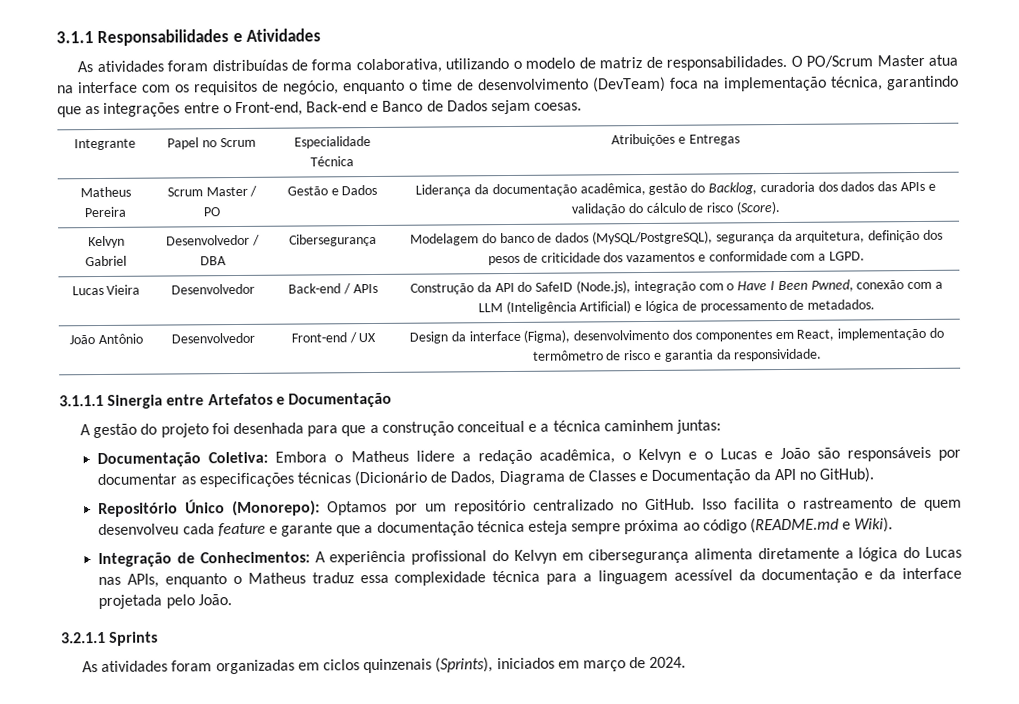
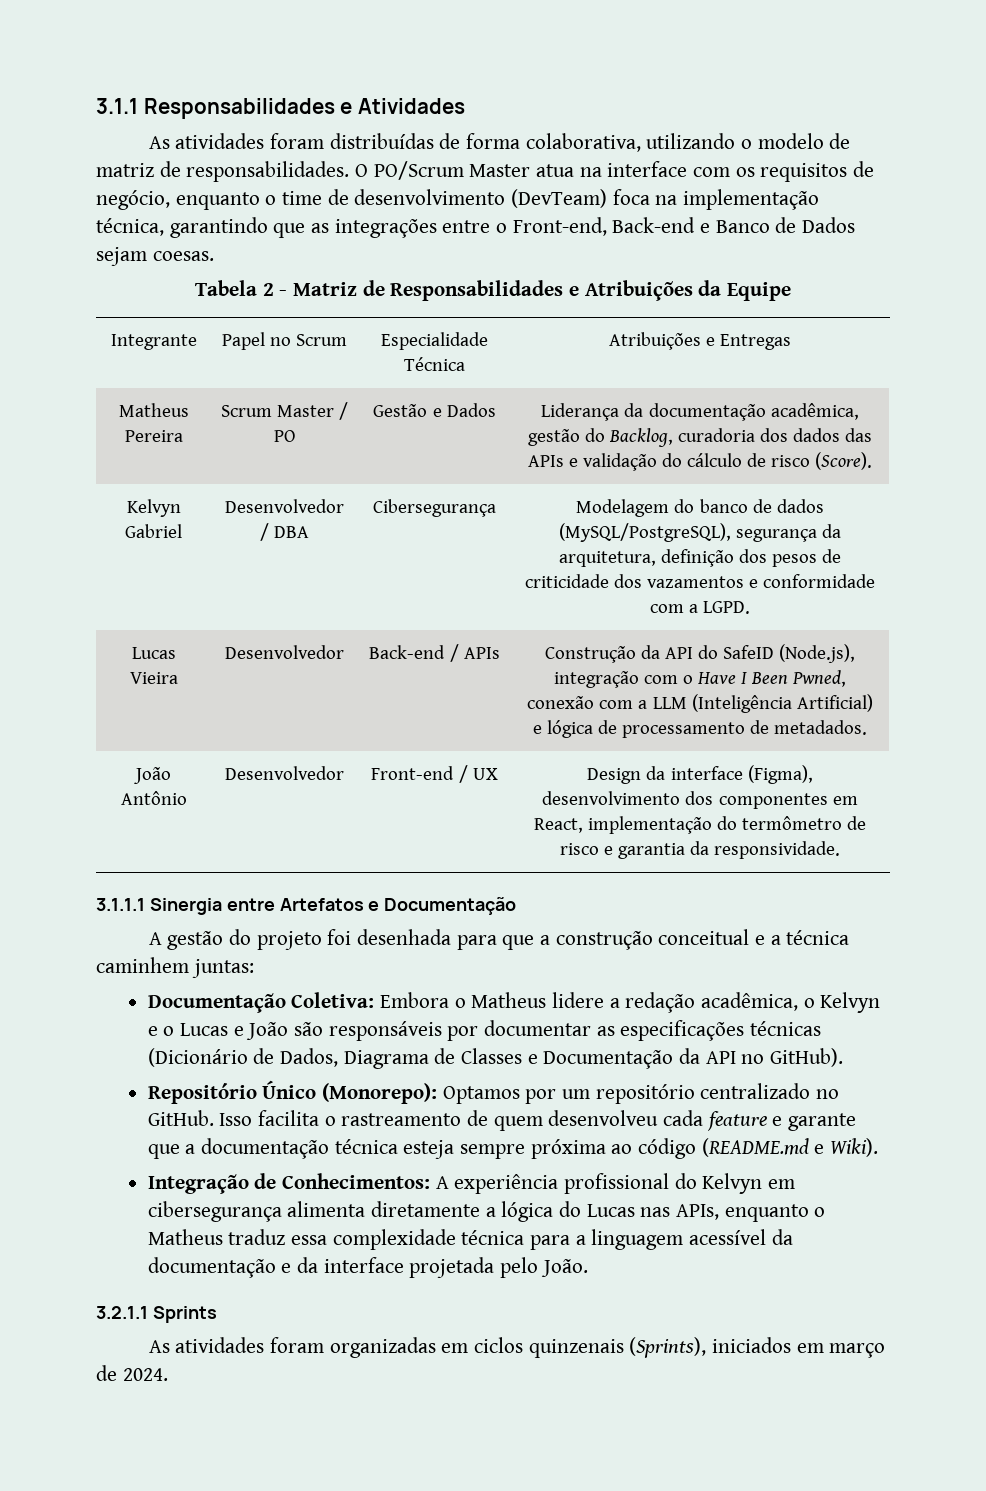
(583, 106) none -> [194,280,792,301] // Tabela 2 - Matriz de Responsabilidades e Atribuições da Equipe

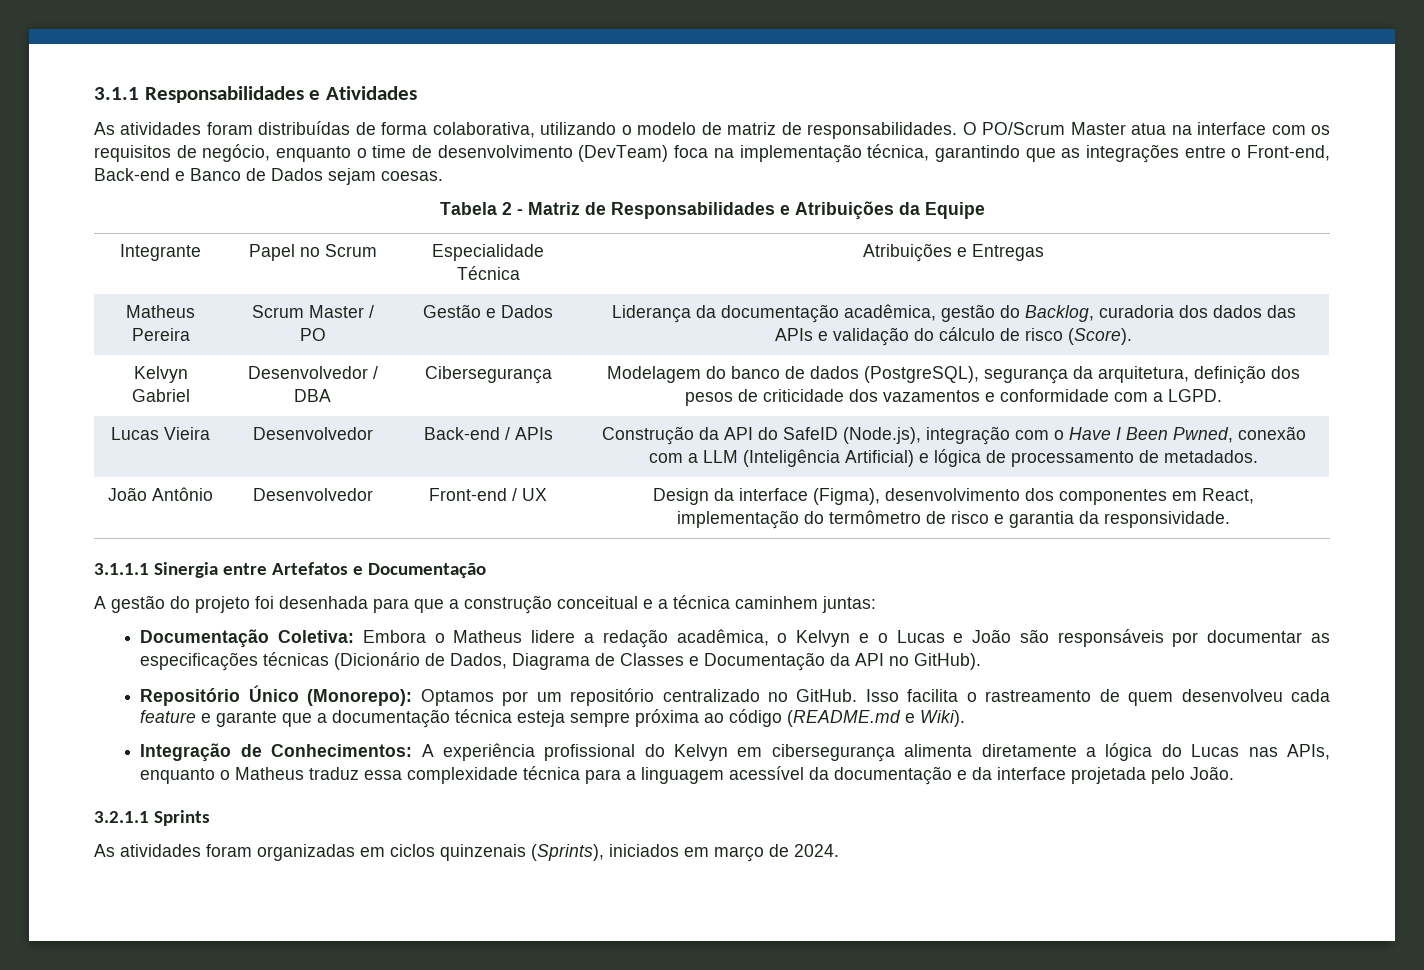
[558,523,731,542] (MySQL/PostgreSQL), -> [864,366,980,383] (PostgreSQL),

